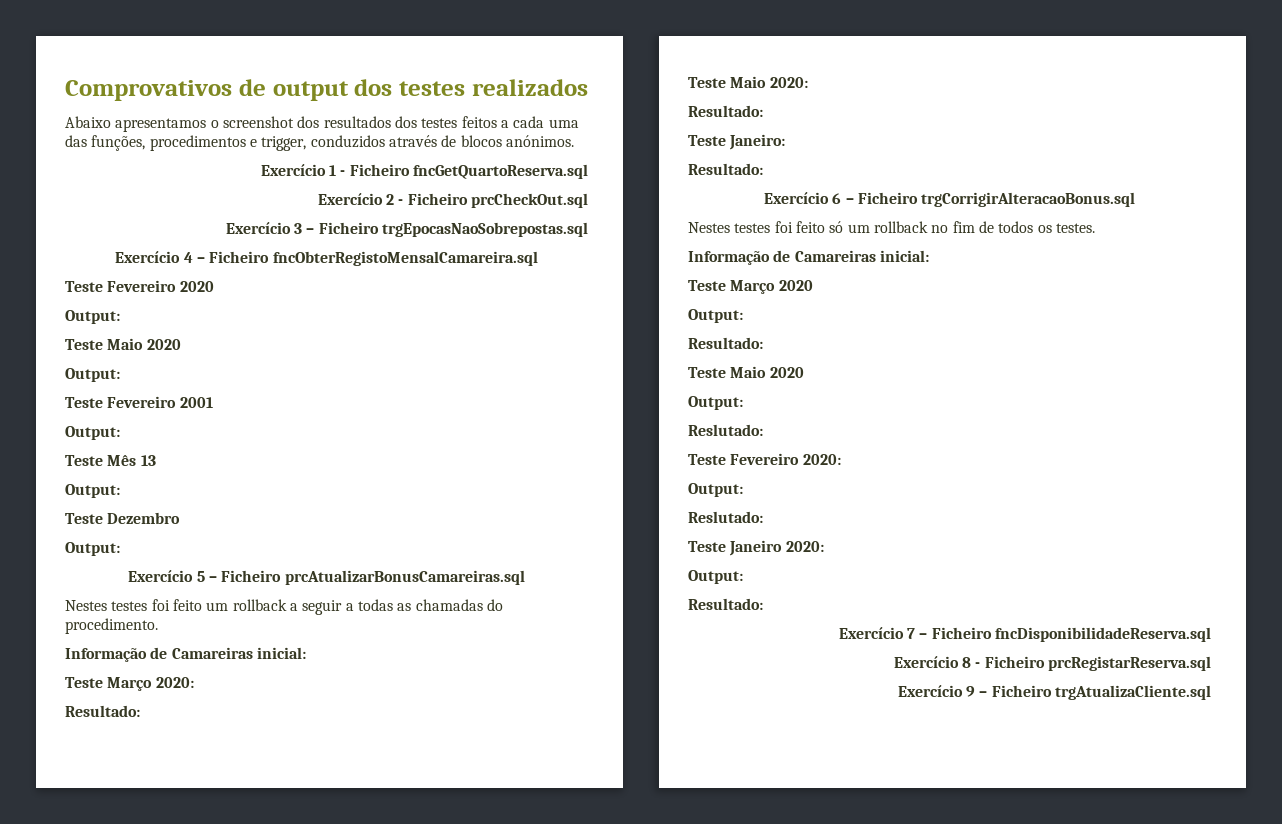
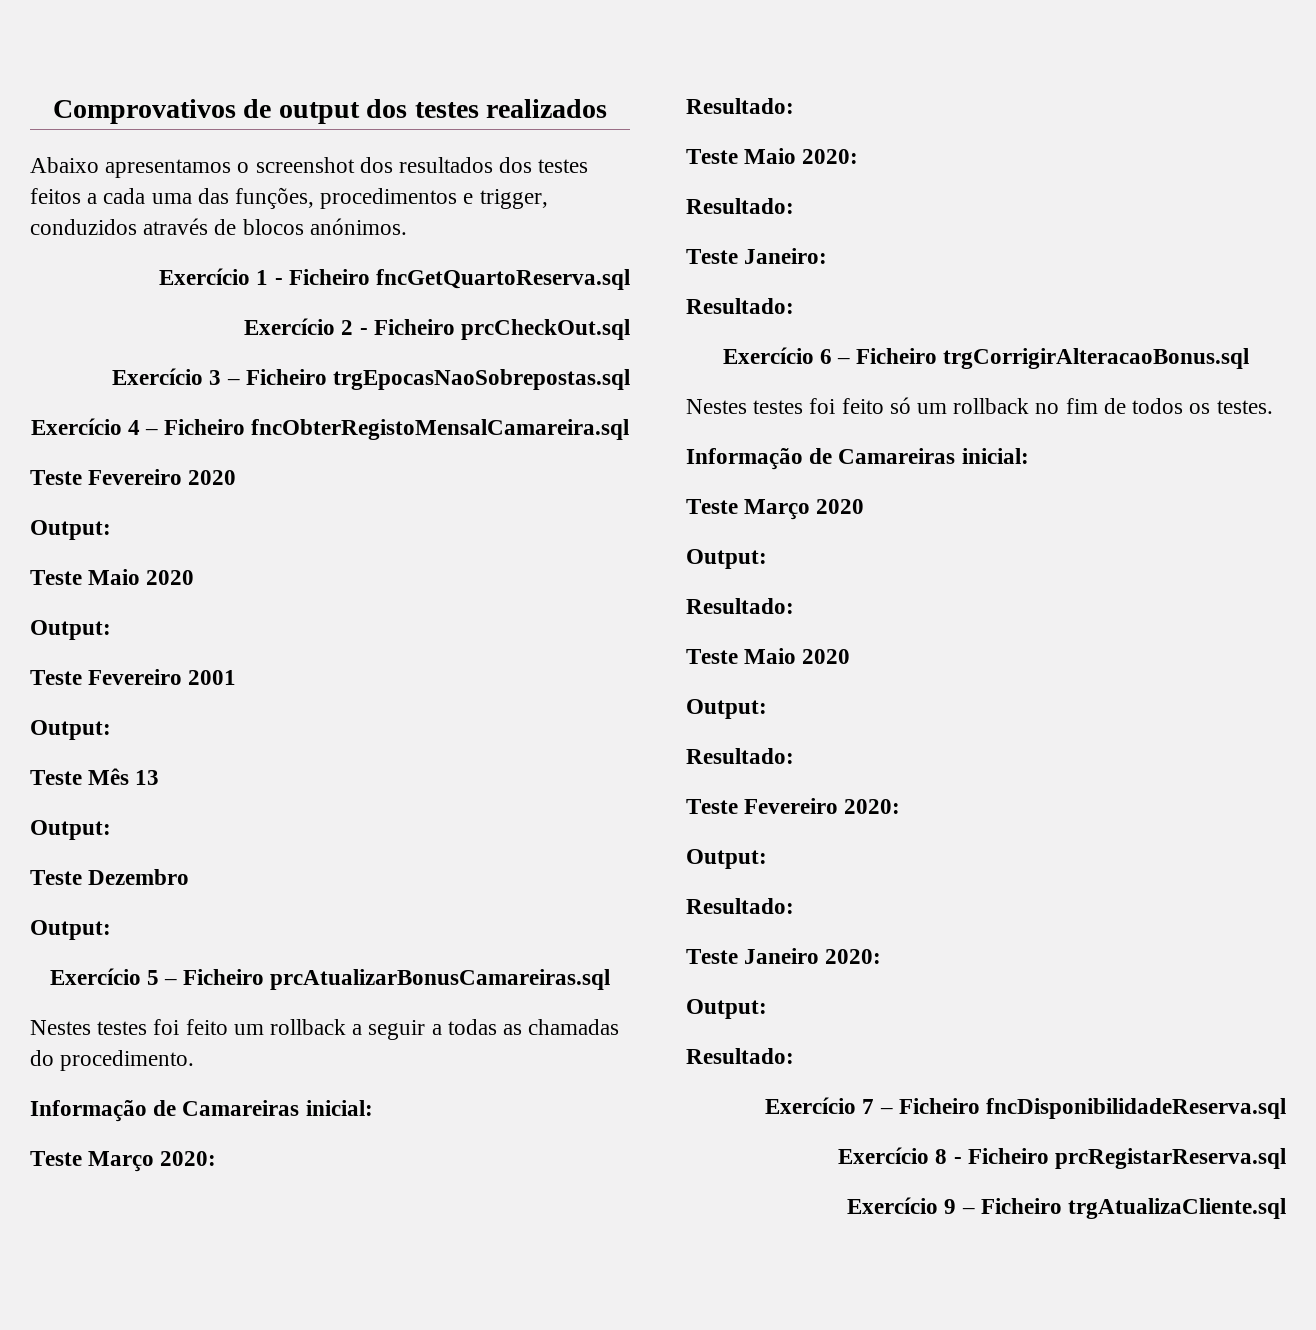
[688,424,763,436] Reslutado: -> [686,748,794,764] Resultado:
[688,511,763,523] Reslutado: -> [686,898,794,914] Resultado:

